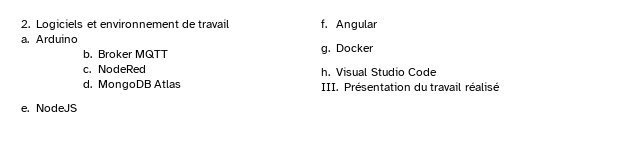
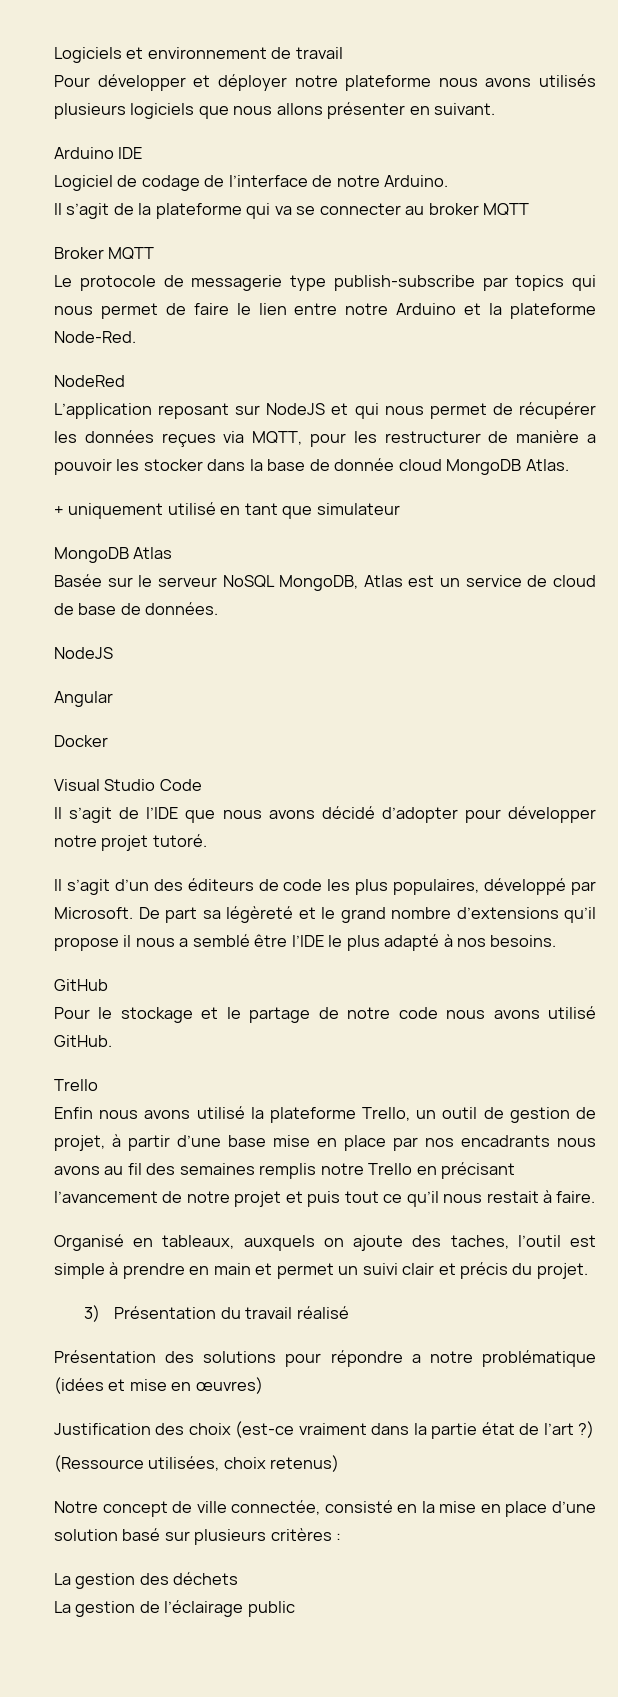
[21,20,30,28] 2. -> (54, 55) none
[21,34,79,43] [82,50,169,59] [82,65,147,73] [82,80,182,90] [21,106,29,112] a. Arduino // b. Broker MQTT // c. NodeRed // d. MongoDB Atlas // e. -> [54,74,596,91] [54,102,496,119] [54,147,143,159] [54,175,449,191] [54,203,530,219] [54,247,155,259] [54,275,596,291] [54,303,597,319] [54,331,136,343] [54,375,125,387] [54,402,596,419] [54,430,596,447] [54,458,569,475] [54,502,400,519] [54,547,173,563] [54,574,596,591] [54,602,219,615] Pour développer et déployer notre plateforme nous avons utilisés plusieurs logiciels que nous allons présenter en suivant. // Arduino IDE // Logiciel de codage de l’interface de notre Arduino. // Il s’agit de la plateforme qui va se connecter au broker MQTT // Broker MQTT // Le protocole de messagerie type publish-subscribe par topics qui nous permet de faire le lien entre notre Arduino et la plateforme Node-Red. // NodeRed // L’application reposant sur NodeJS et qui nous permet de récupérer les données reçues via MQTT, pour les restructurer de manière a pouvoir les stocker dans la base de donnée cloud MongoDB Atlas. // + uniquement utilisé en tant que simulateur // MongoDB Atlas // Basée sur le serveur NoSQL MongoDB, Atlas est un service de cloud de base de données. //
[321,19,327,28] f. -> (113, 653) none
[321,46,330,54] g. -> (113, 699) none
[321,68,330,76] h. -> (108, 741) none
[321,82,500,91] III. Présentation du travail réalisé -> [54,806,597,823] [54,834,207,851] [54,878,597,895] [54,906,596,923] [54,934,557,951] [54,979,108,991] [54,1006,596,1023] [54,1035,112,1047] [54,1079,98,1091] [54,1106,596,1123] [54,1134,596,1151] [54,1162,516,1179] [54,1190,596,1207] [54,1234,596,1251] [54,1262,588,1279] [84,1305,349,1322] [54,1350,597,1367] [54,1377,263,1394] [54,1421,595,1439] [54,1455,340,1472] [54,1500,596,1517] [54,1528,342,1545] [54,1572,239,1589] [54,1600,295,1617] Il s’agit de l’IDE que nous avons décidé d’adopter pour développer notre projet tutoré. // Il s’agit d’un des éditeurs de code les plus populaires, développé par Microsoft. De part sa légèreté et le grand nombre d’extensions qu’il propose il nous a semblé être l’IDE le plus adapté à nos besoins. // GitHub // Pour le stockage et le partage de notre code nous avons utilisé GitHub. // Trello // Enfin nous avons utilisé la plateforme Trello, un outil de gestion de projet, à partir d’une base mise en place par nos encadrants nous avons au fil des semaines remplis notre Trello en précisant l’avancement de notre projet et puis tout ce qu’il nous restait à faire. // Organisé en tableaux, auxquels on ajoute des taches, l’outil est simple à prendre en main et permet un suivi clair et précis du projet. // 3) Présentation du travail réalisé // Présentation des solutions pour répondre a notre problématique (idées et mise en œuvres) // Justification des choix (est-ce vraiment dans la partie état de l’art ?) // (Ressource utilisées, choix retenus) // Notre concept de ville connectée, consisté en la mise en place d’une solution basé sur plusieurs critères : // La gestion des déchets // La gestion de l’éclairage public

